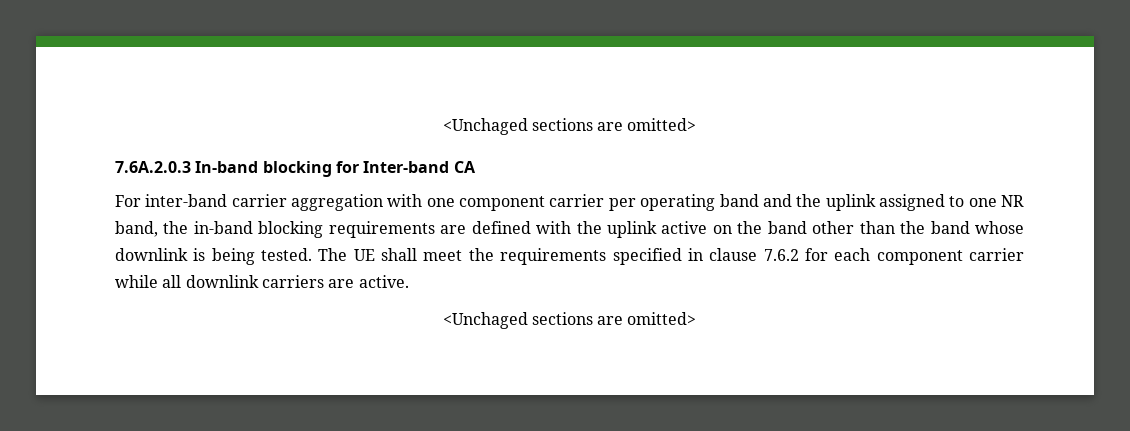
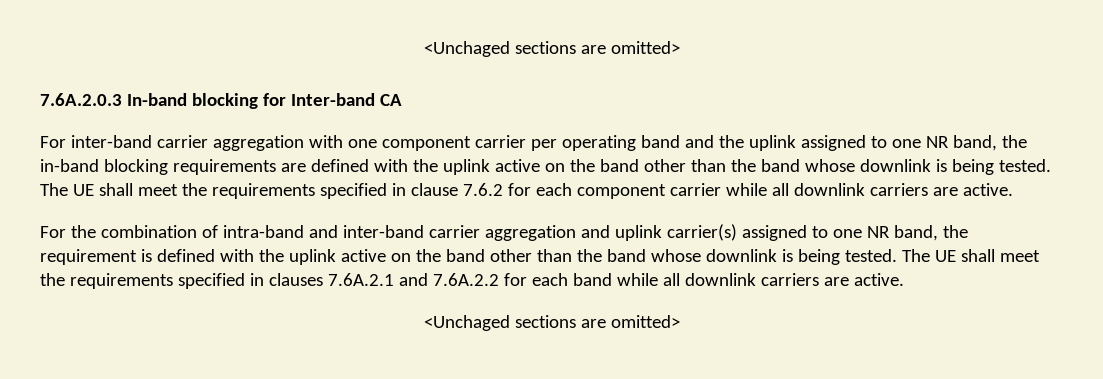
(409, 281) none -> [40,224,968,241] [40,249,1040,265] [40,273,904,289] // For the combination of intra-band and inter-band carrier aggregation and uplink carrier(s) assigned to one NR band, the requirement is defined with the uplink active on the band other than the band whose downlink is being tested. The UE shall meet the requirements specified in clauses 7.6A.2.1 and 7.6A.2.2 for each band while all downlink carriers are active.

